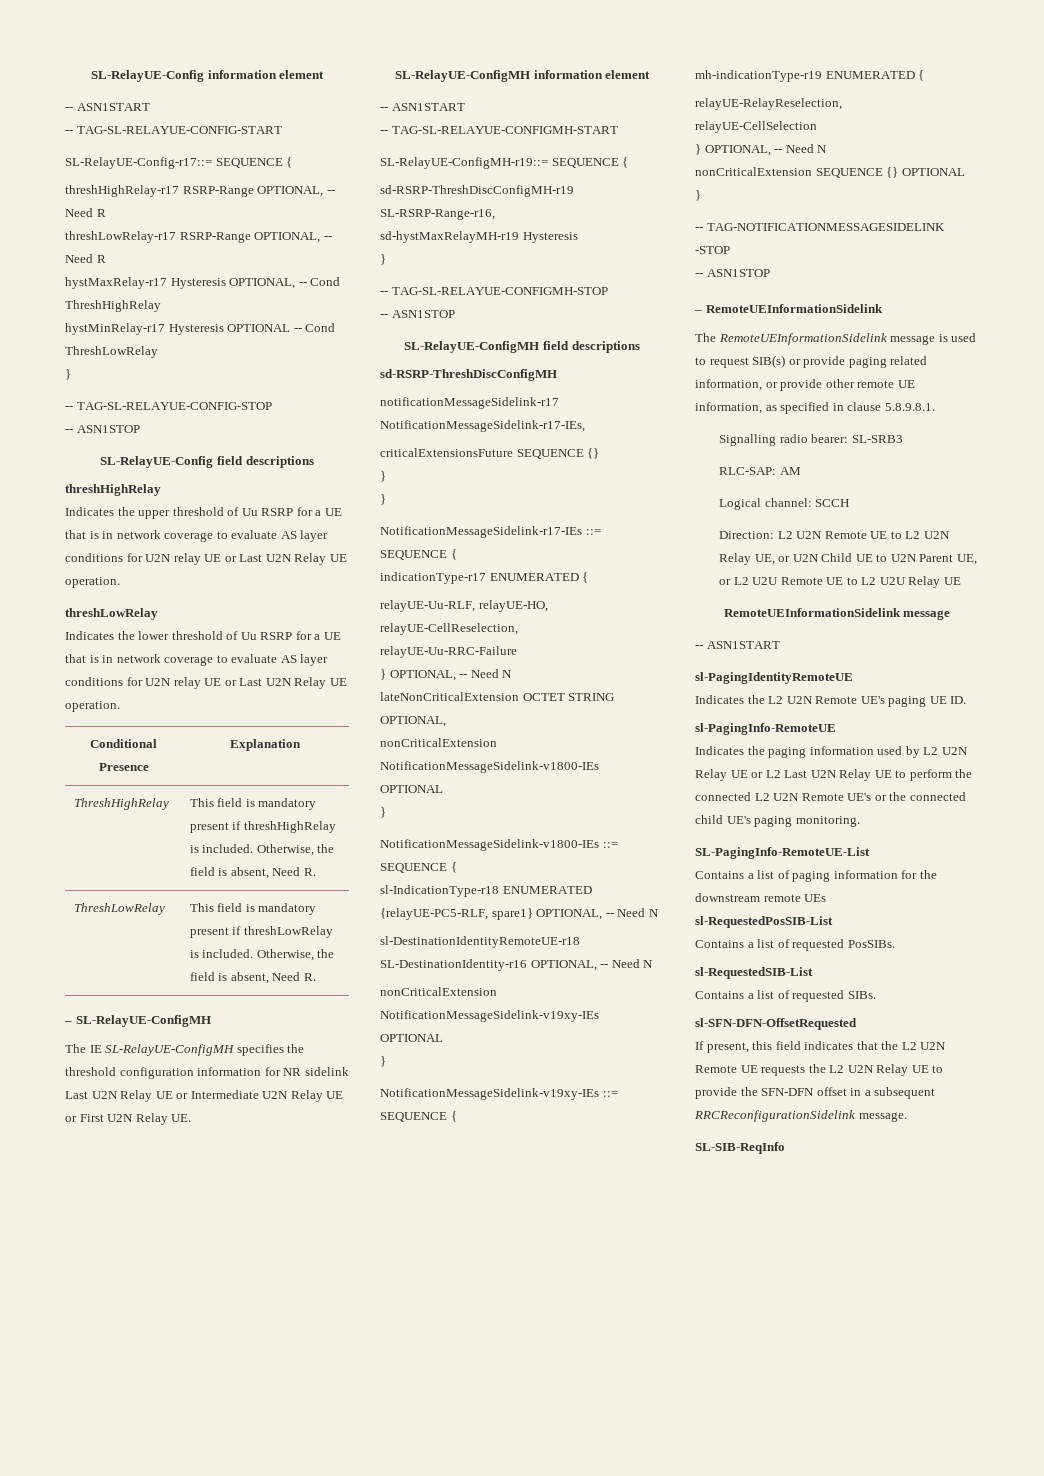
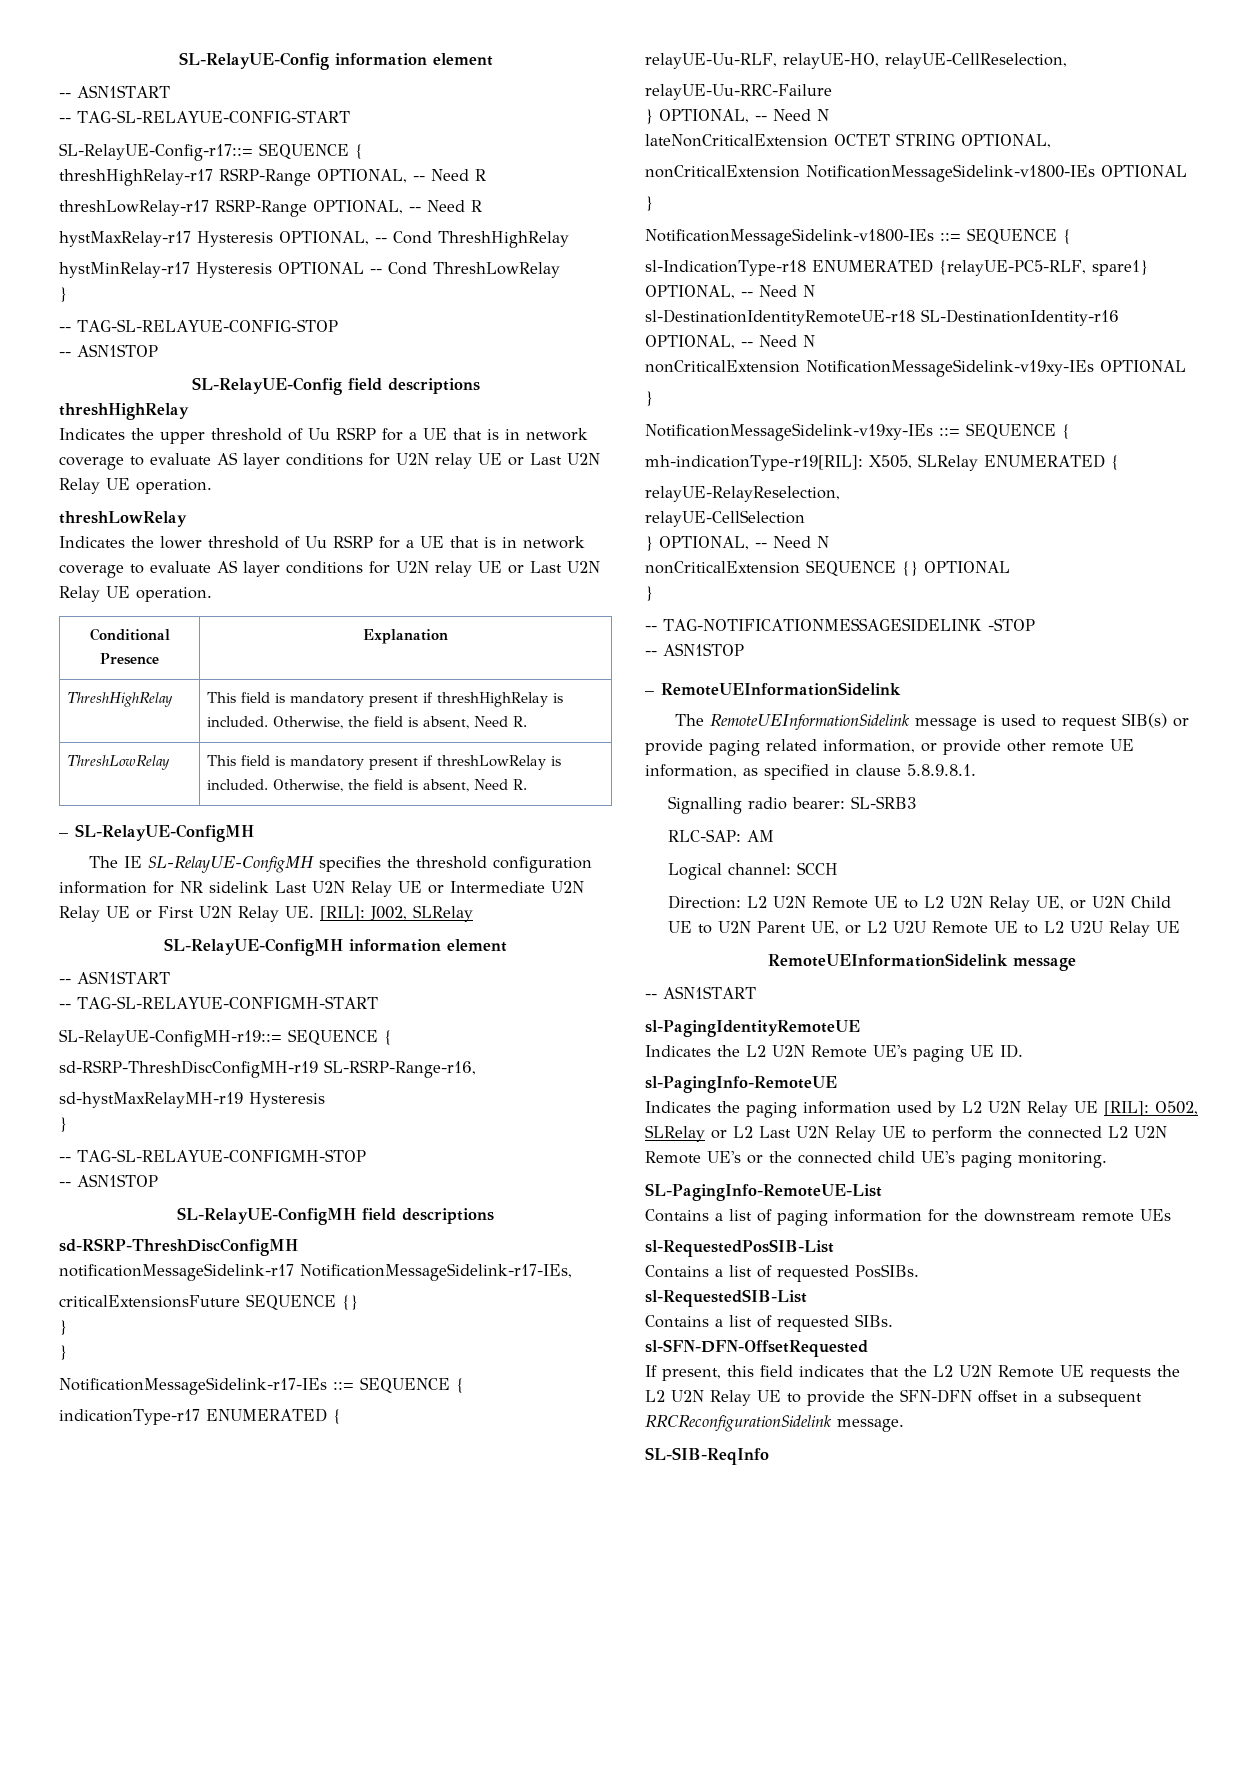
(192, 1118) none -> [320,905,473,922] [RIL]: J002, SLRelay
[695,70,822,82] mh-indicationType-r19 -> [645,454,978,471] mh-indicationType-r19[RIL]: X505, SLRelay
(748, 774) none -> [1104,1101,1198,1116] [645,1125,705,1142] [RIL]: O502, SLRelay

